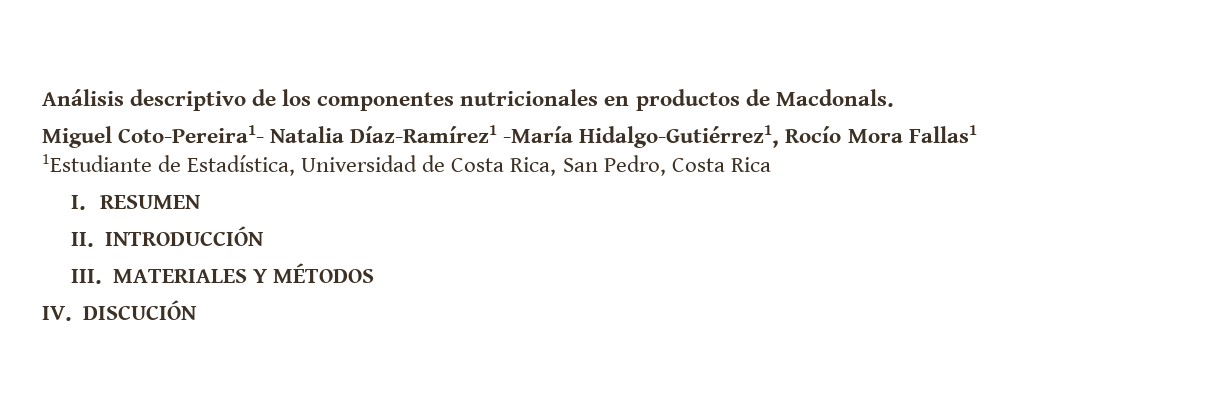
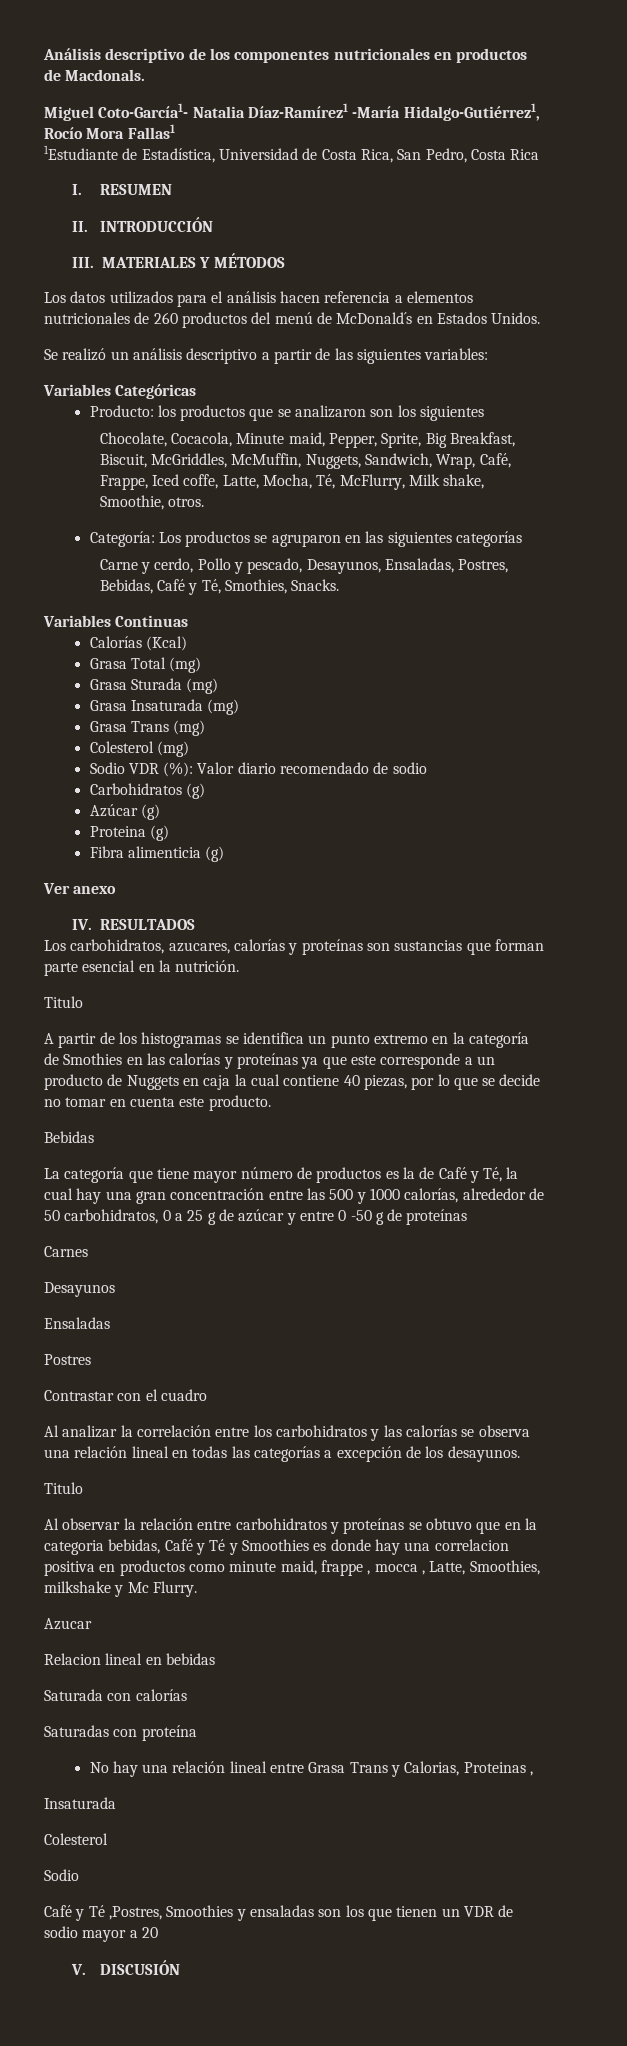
[118,125,265,143] Coto-Pereira1- -> [98,103,189,118] Coto-García1-
[42,300,197,321] IV. DISCUCIÓN -> [44,291,473,307] [44,312,541,328] [44,348,489,364] [43,384,197,399] [89,405,485,421] [99,432,516,448] [99,453,511,469] [99,474,485,490] [99,495,205,510] [89,531,523,547] [99,558,509,574] [99,579,340,595] [43,615,189,627] [89,636,187,651] [89,657,202,673] [89,678,219,694] [89,699,240,715] [89,720,206,736] [89,741,189,757] [89,762,427,777] [89,783,205,799] [89,804,160,820] [89,825,169,841] [89,846,225,862] [43,883,117,894] [71,919,195,930] [44,939,544,955] [44,960,240,976] [44,996,83,1008] [44,1032,529,1048] [44,1053,495,1069] [44,1074,541,1090] [44,1095,271,1111] [44,1131,94,1143] [44,1167,519,1183] [44,1188,544,1204] [44,1209,468,1225] [44,1246,88,1257] [44,1282,115,1297] [44,1317,110,1329] [44,1354,91,1365] [44,1389,207,1401] [44,1425,530,1441] [44,1446,520,1462] [44,1482,83,1494] [44,1518,537,1534] [44,1539,509,1555] [44,1560,540,1576] [44,1581,197,1597] [44,1618,92,1630] [44,1653,215,1665] [44,1689,187,1701] [44,1725,197,1741] [89,1761,534,1777] [44,1797,116,1809] [44,1833,108,1845] [44,1869,79,1881] [44,1905,514,1921] [44,1926,158,1942] [70,1960,180,1975] Los datos utilizados para el análisis hacen referencia a elementos nutricionales de 260 productos del menú de McDonald´s en Estados Unidos. // Se realizó un análisis descriptivo a partir de las siguientes variables: // Variables Categóricas // Producto: los productos que se analizaron son los siguientes // Chocolate, Cocacola, Minute maid, Pepper, Sprite, Big Breakfast, Biscuit, McGriddles, McMuffin, Nuggets, Sandwich, Wrap, Café, Frappe, Iced coffe, Latte, Mocha, Té, McFlurry, Milk shake, Smoothie, otros. // Categoría: Los productos se agruparon en las siguientes categorías // Carne y cerdo, Pollo y pescado, Desayunos, Ensaladas, Postres, Bebidas, Café y Té, Smothies, Snacks. // Variables Continuas // Calorías (Kcal) // Grasa Total (mg) // Grasa Sturada (mg) // Grasa Insaturada (mg) // Grasa Trans (mg) // Colesterol (mg) // Sodio VDR (%): Valor diario recomendado de sodio // Carbohidratos (g) // Azúcar (g) // Proteina (g) // Fibra alimenticia (g) // Ver anexo // IV. RESULTADOS // Los carbohidratos, azucares, calorías y proteínas son sustancias que forman parte esencial en la nutrición. // Titulo // A partir de los histogramas se identifica un punto extremo en la categoría de Smothies en las calorías y proteínas ya que este corresponde a un producto de Nuggets en caja la cual contiene 40 piezas, por lo que se decide no tomar en cuenta este producto. // Bebidas // La categoría que tiene mayor número de productos es la de Café y Té, la cual hay una gran concentración entre las 500 y 1000 calorías, alrededor de 50 carbohidratos, 0 a 25 g de azúcar y entre 0 -50 g de proteínas // Carnes // Desayunos // Ensaladas // Postres // Contrastar con el cuadro // Al analizar la correlación entre los carbohidratos y las calorías se observa una relación lineal en todas las categorías a excepción de los desayunos. // Titulo // Al observar la relación entre carbohidratos y proteínas se obtuvo que en la categoria bebidas, Café y Té y Smoothies es donde hay una correlacion positiva en productos como minute maid, frappe , mocca , Latte, Smoothies, milkshake y Mc Flurry. // Azucar // Relacion lineal en bebidas // Saturada con calorías // Saturadas con proteína // No hay una relación lineal entre Grasa Trans y Calorias, Proteinas , // Insaturada // Colesterol // Sodio // Café y Té ,Postres, Smoothies y ensaladas son los que tienen un VDR de sodio mayor a 20 // V. DISCUSIÓN

